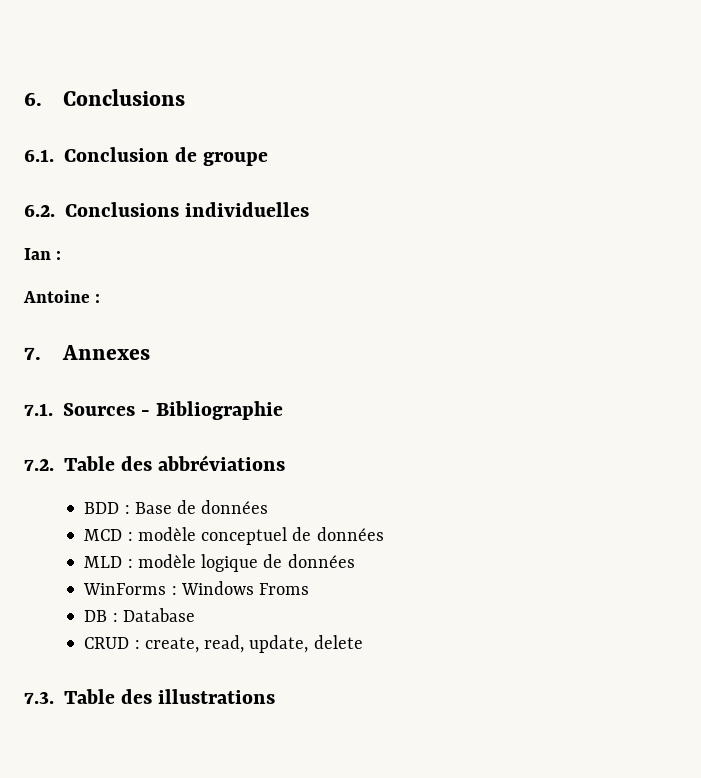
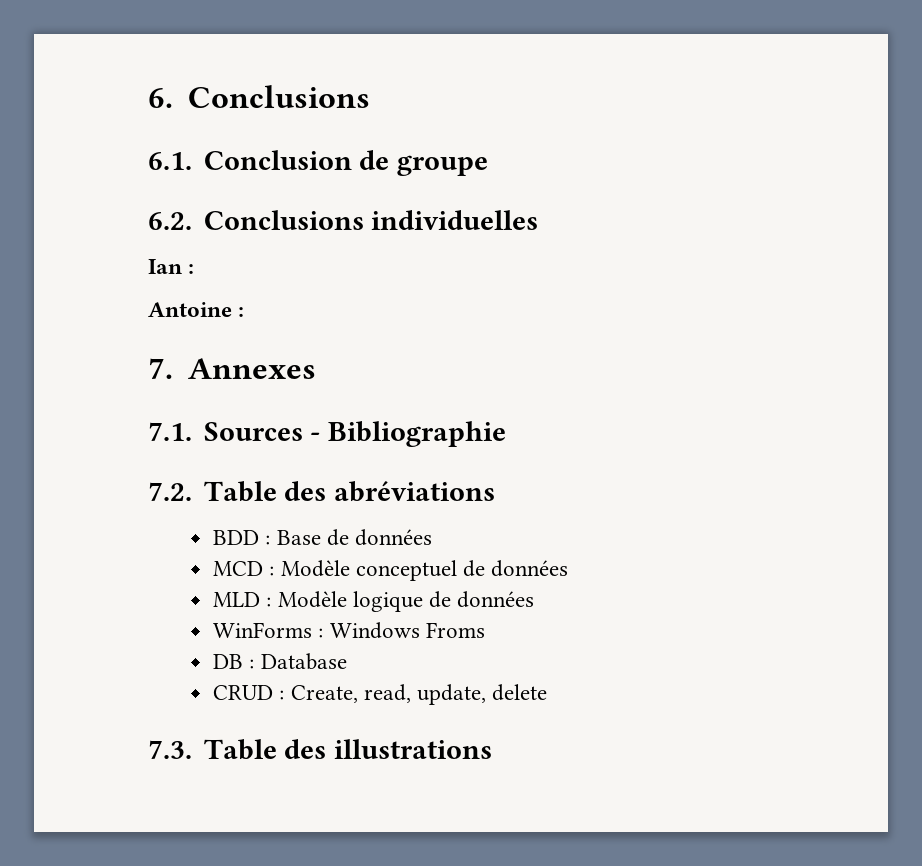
[157,455,285,471] abbréviations -> [334,481,496,502] abréviations
[137,527,196,541] modèle -> [280,560,350,577] Modèle
[137,554,196,568] modèle -> [277,591,347,608] Modèle
[144,637,199,653] create, -> [290,685,358,703] Create,

